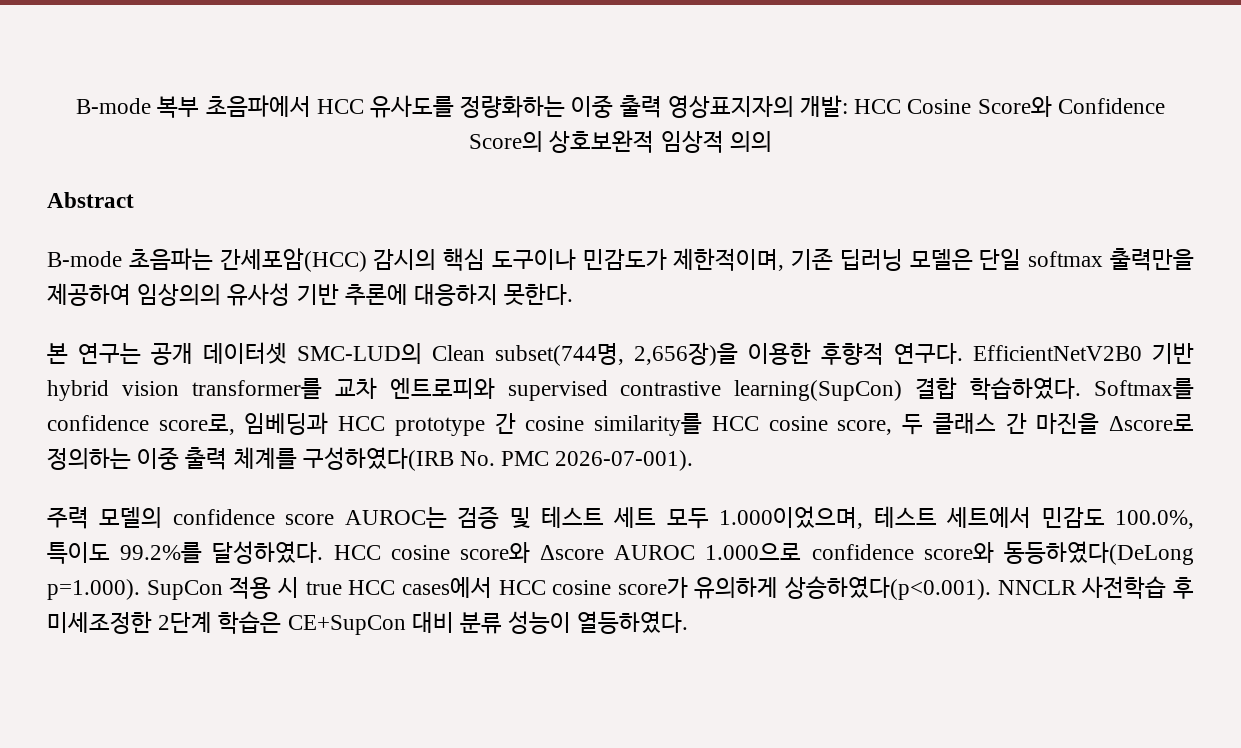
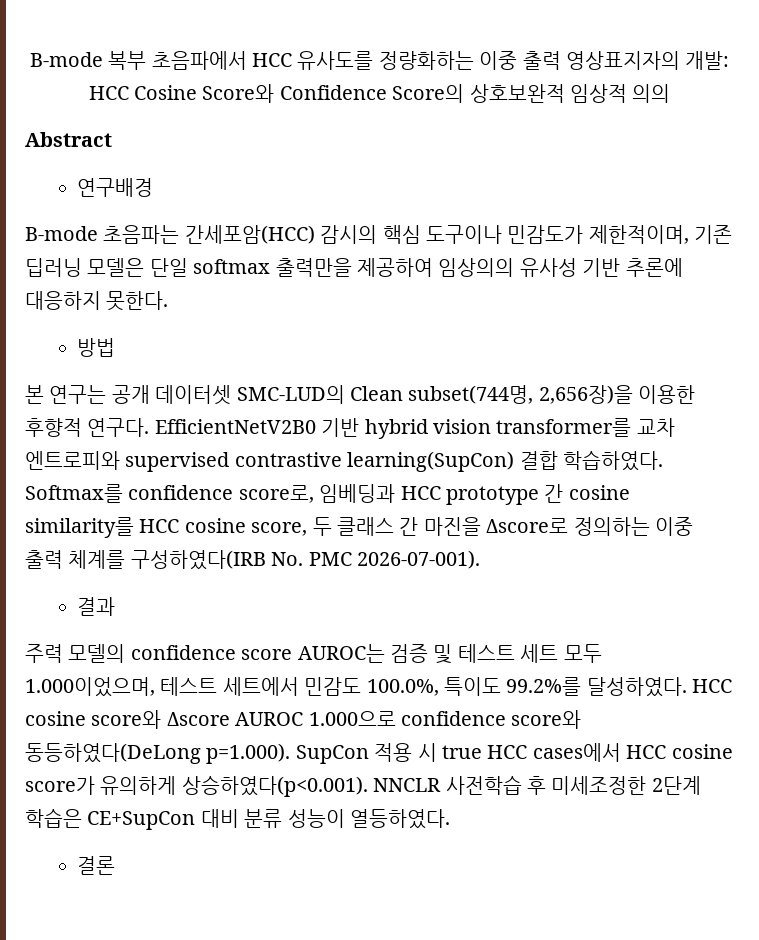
(134, 200) none -> [76,178,153,197] // 연구배경
(574, 294) none -> [76,338,115,357] // 방법
(694, 460) none -> [76,597,115,616] // 결과
(689, 622) none -> [76,856,115,875] // 결론

